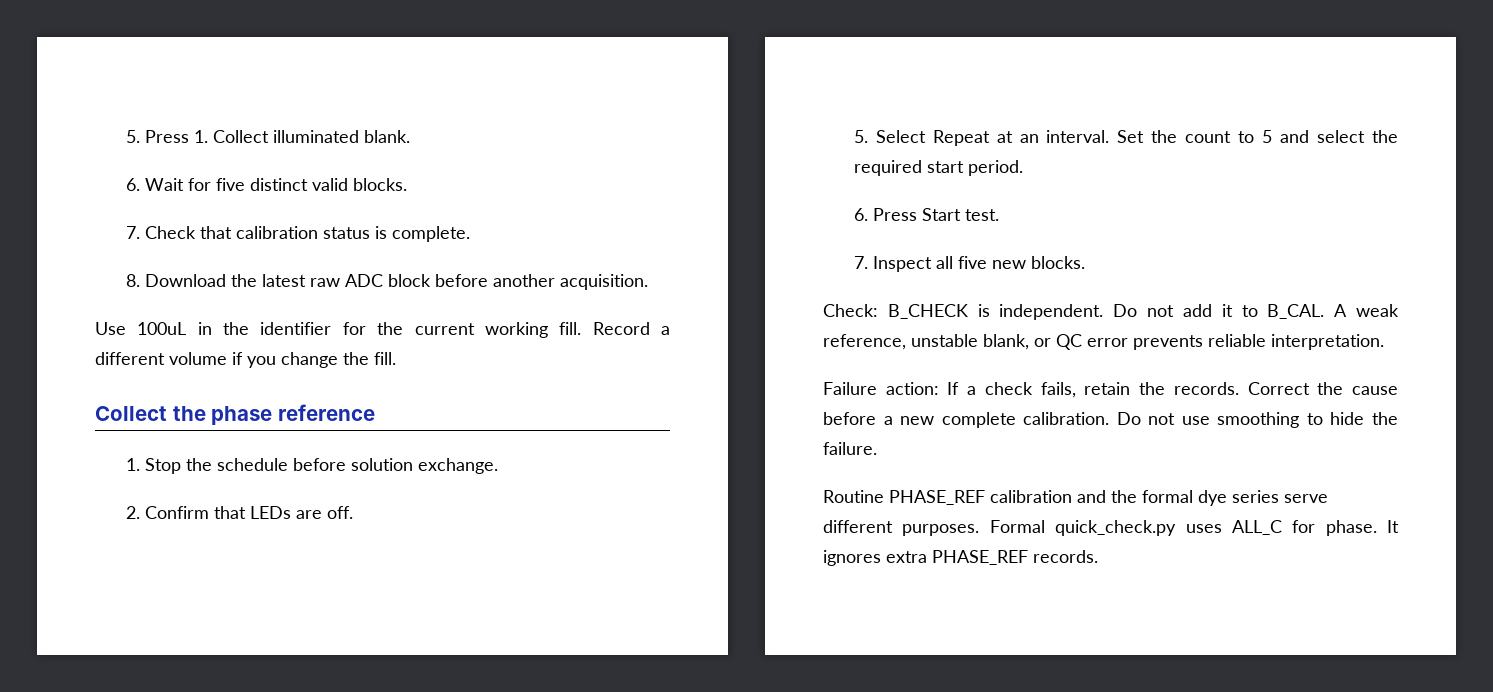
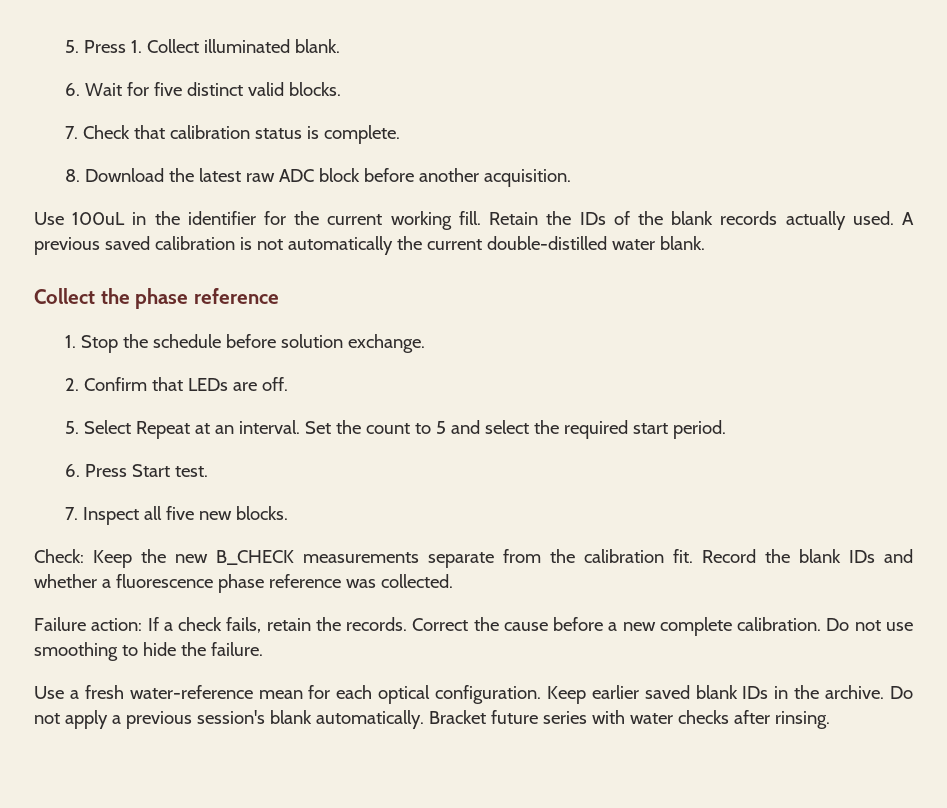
[592,322,671,335] [95,352,396,368] Record a different volume if you change the fill. -> [489,211,915,230] [34,236,705,255] Retain the IDs of the blank records actually used. A previous saved calibration is not automatically the current double-distilled water blank.
[887,304,1399,320] [823,334,1384,350] B_CHECK is independent. Do not add it to B_CAL. A weak reference, unstable blank, or QC error prevents reliable interpretation. -> [93,549,913,568] [34,574,453,593] Keep the new B_CHECK measurements separate from the calibration fit. Record the blank IDs and whether a fluorescence phase reference was collected.
[823,490,1328,506] [823,520,1399,536] [823,550,1098,566] Routine PHASE_REF calibration and the formal dye series serve different purposes. Formal quick_check.py uses ALL_C for phase. It ignores extra PHASE_REF records. -> [34,685,913,704] [34,710,830,729] Use a fresh water-reference mean for each optical configuration. Keep earlier saved blank IDs in the archive. Do not apply a previous session's blank automatically. Bracket future series with water checks after rinsing.

